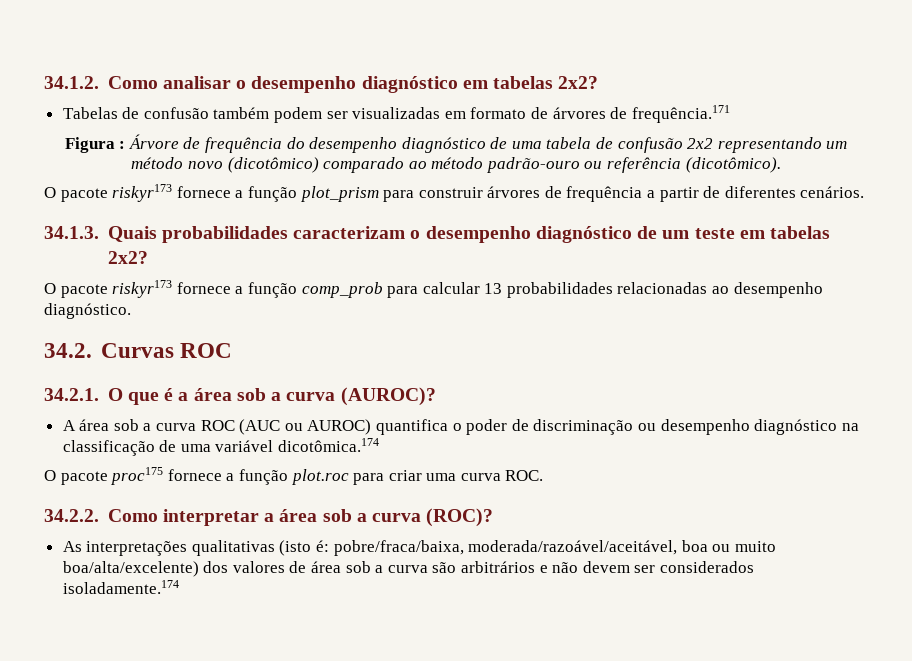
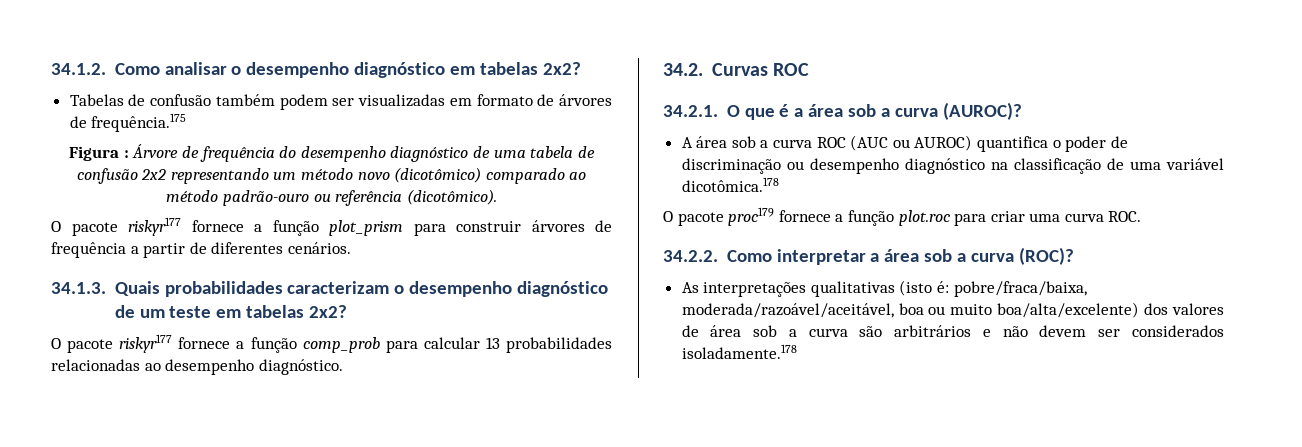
[631,105,730,123] frequência.171 -> [91,113,187,132] frequência.175
[112,184,173,202] riskyr173 -> [128,217,181,236] riskyr177
[112,280,173,298] riskyr173 -> [119,334,173,353] riskyr177
[278,438,380,452] [44,467,164,485] dicotômica.174 // O pacote proc175 -> [681,177,779,192] [663,207,775,226] dicotômica.178 // O pacote proc179
[62,580,179,594] isoladamente.174 -> [681,344,797,359] isoladamente.178

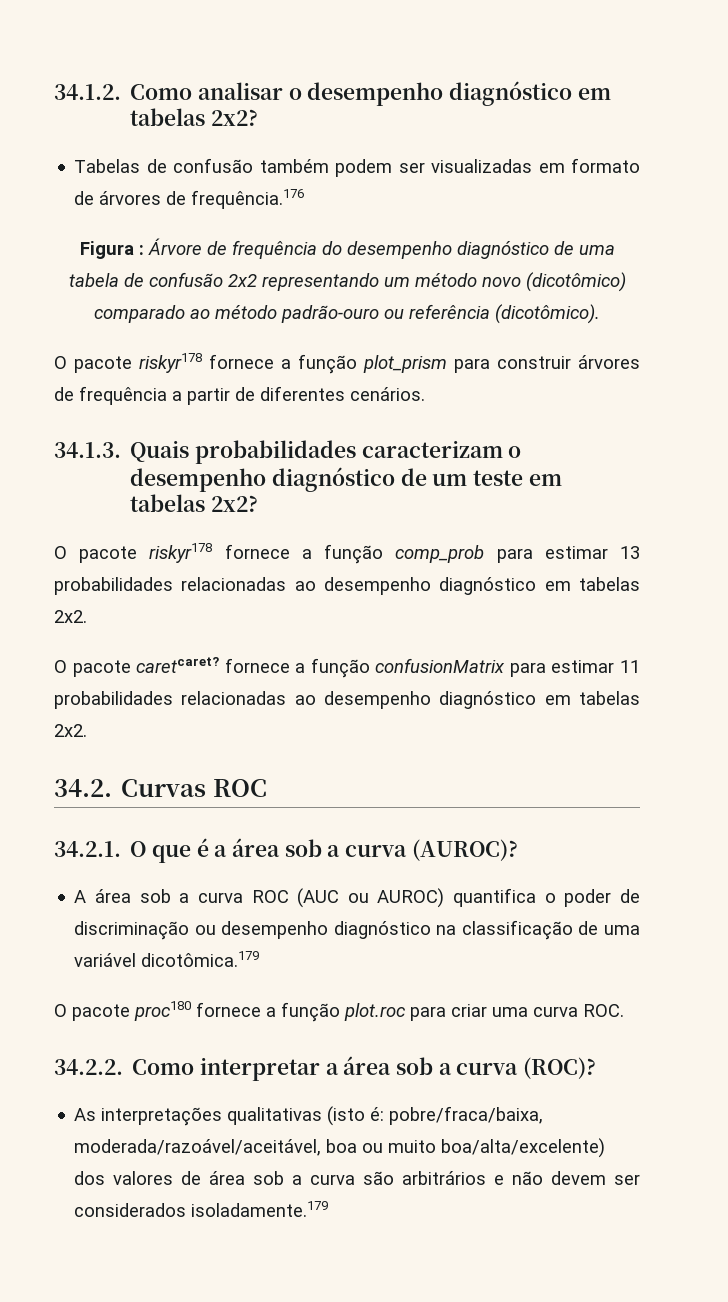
[91,113,187,132] frequência.175 -> [191,189,305,209] frequência.176
[128,217,181,236] riskyr177 -> [139,353,202,373] riskyr178
[119,334,173,353] riskyr177 -> [149,543,213,563] riskyr178
[423,337,480,349] calcular -> [544,546,608,559] estimar
[258,359,343,375] diagnóstico. -> [439,577,640,595] [54,610,87,623] [54,657,640,678] [54,691,640,709] [54,724,87,737] diagnóstico em tabelas 2x2. // O pacote caretcaret? fornece a função confusionMatrix para estimar 11 probabilidades relacionadas ao desempenho diagnóstico em tabelas 2x2.
[681,177,779,192] [663,207,775,226] dicotômica.178 // O pacote proc179 -> [141,951,260,967] [54,1001,191,1021] dicotômica.179 // O pacote proc180
[681,344,797,359] isoladamente.178 -> [191,1201,329,1217] isoladamente.179

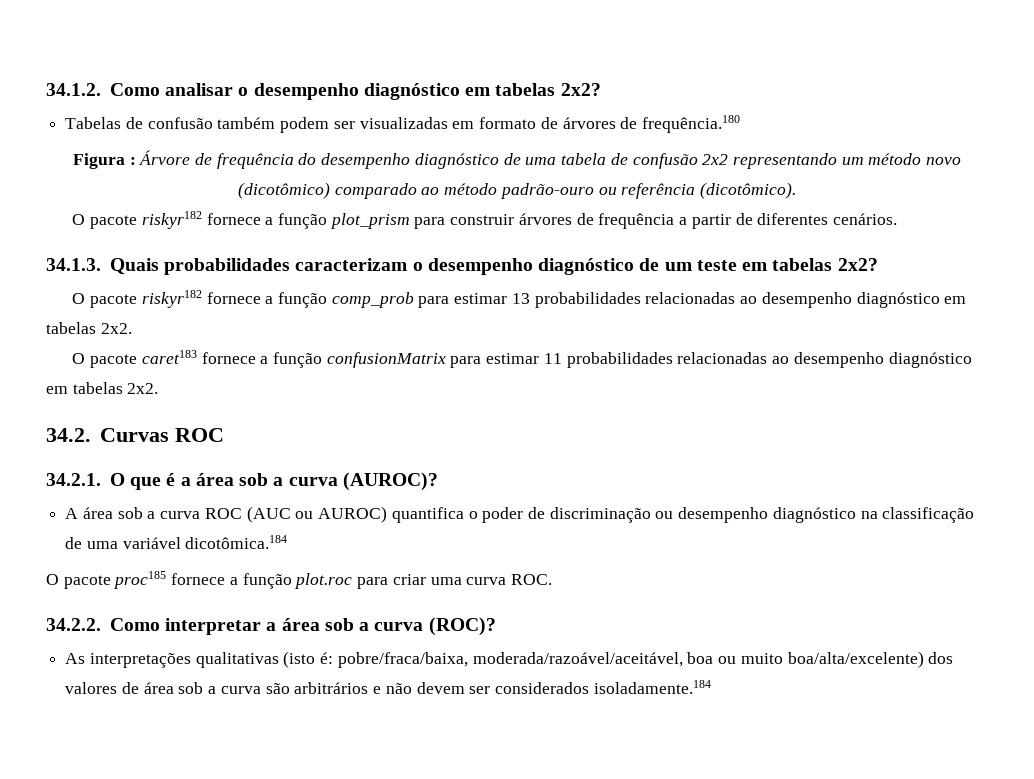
[191,189,305,209] frequência.176 -> [641,115,740,133] frequência.180
[139,353,202,373] riskyr178 -> [141,211,202,229] riskyr182
[149,543,213,563] riskyr178 -> [141,290,202,308] riskyr182
[136,657,220,673] caretcaret? -> [141,350,197,364] caret183
[141,951,260,967] [54,1001,191,1021] dicotômica.179 // O pacote proc180 -> [185,535,288,549] [46,571,167,589] dicotômica.184 // O pacote proc185
[191,1201,329,1217] isoladamente.179 -> [593,680,711,694] isoladamente.184

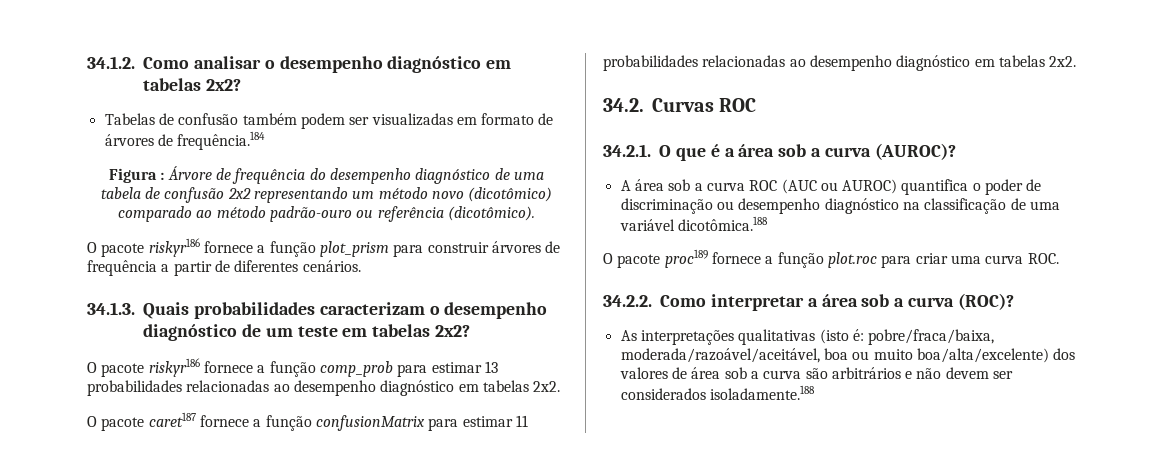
[641,115,740,133] frequência.180 -> [177,131,266,150] frequência.184
[141,211,202,229] riskyr182 -> [148,238,200,257] riskyr186
[141,290,202,308] riskyr182 -> [148,358,200,377] riskyr186
[141,350,197,364] caret183 -> [148,412,196,427] caret187
[185,535,288,549] [46,571,167,589] dicotômica.184 // O pacote proc185 -> [677,216,768,231] [603,249,708,268] dicotômica.188 // O pacote proc189
[593,680,711,694] isoladamente.184 -> [709,385,815,400] isoladamente.188

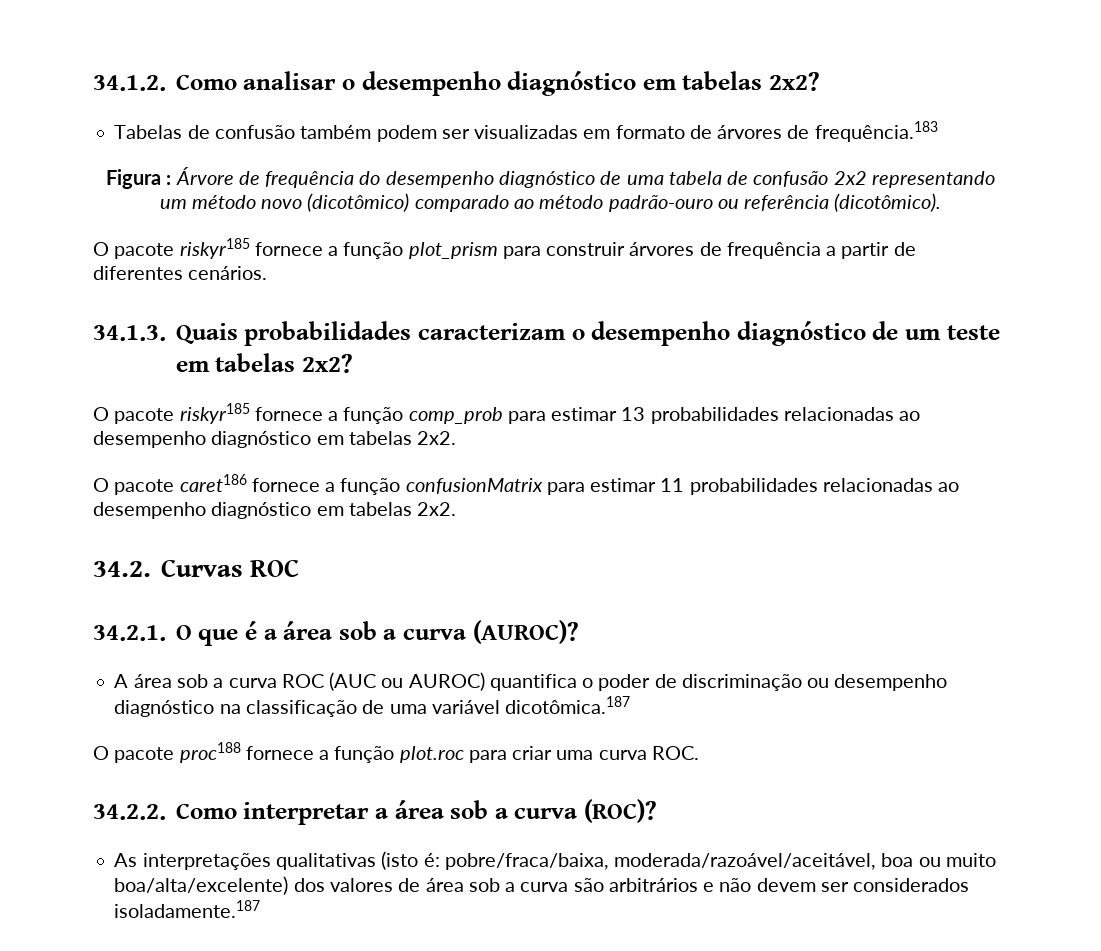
[177,131,266,150] frequência.184 -> [814,121,938,142] frequência.183
[148,238,200,257] riskyr186 -> [179,238,250,259] riskyr185
[148,358,200,377] riskyr186 -> [179,403,250,424] riskyr185
[148,412,196,427] caret187 -> [179,474,247,492] caret186
[677,216,768,231] [603,249,708,268] dicotômica.188 // O pacote proc189 -> [505,696,631,714] [93,742,241,763] dicotômica.187 // O pacote proc188
[709,385,815,400] isoladamente.188 -> [114,900,261,918] isoladamente.187

